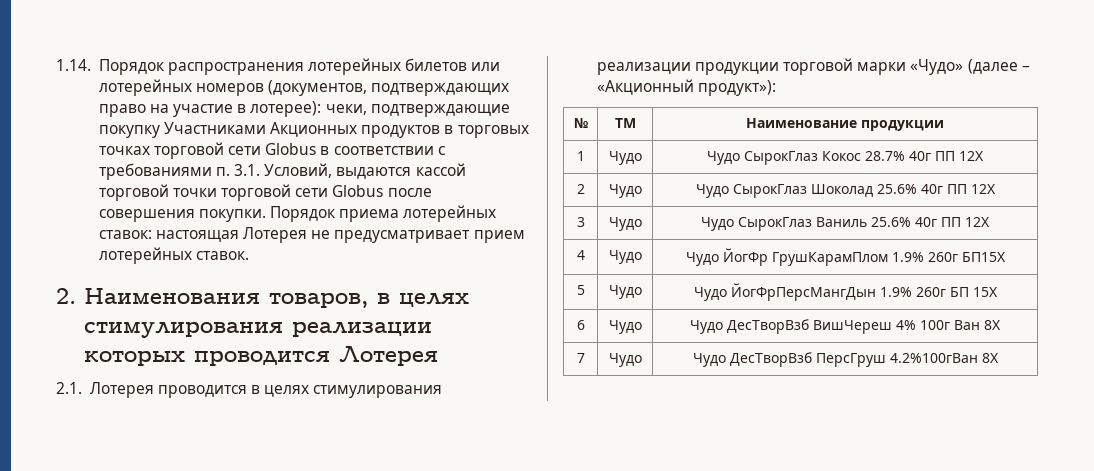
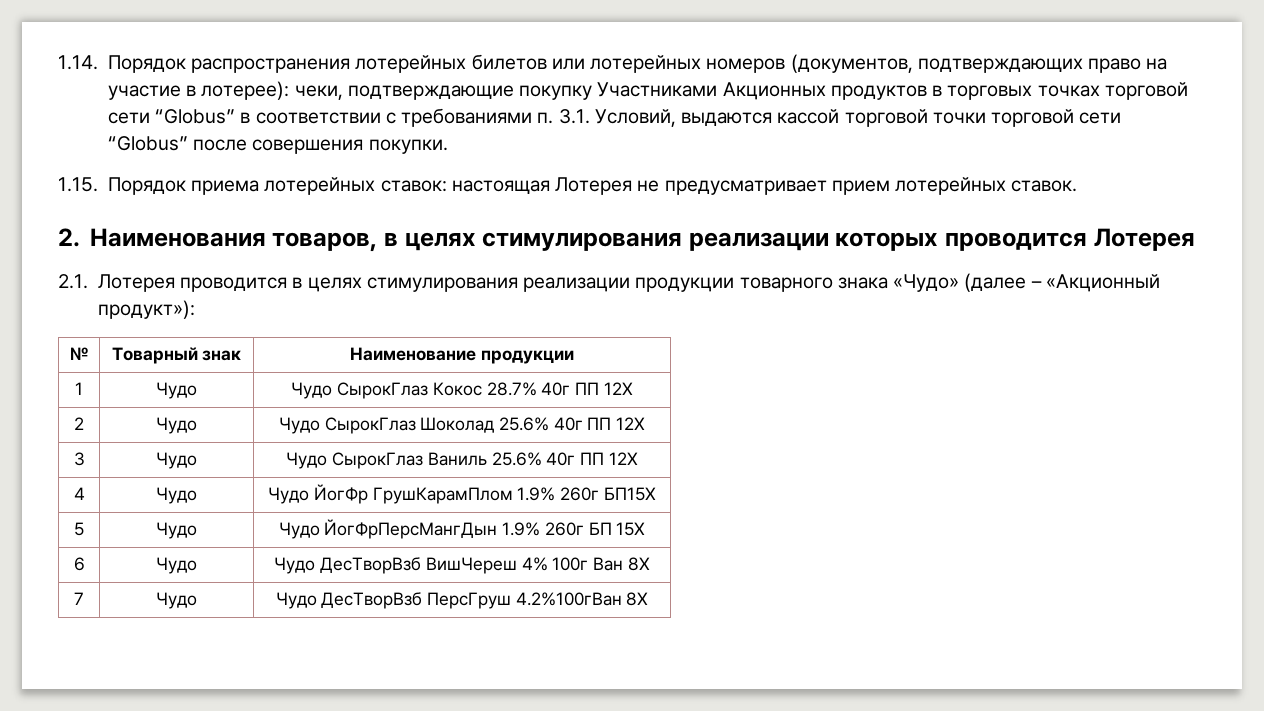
[265,143,317,155] Globus -> [155,109,236,124] “Globus”
[332,185,384,197] Globus -> [107,136,188,151] “Globus”
(266, 215) none -> [58,177,98,192] // 1.15.
[783,58,907,75] торговой марки -> [739,277,888,292] товарного знака
[614,118,636,128] ТМ -> [111,347,242,364] Товарный знак

